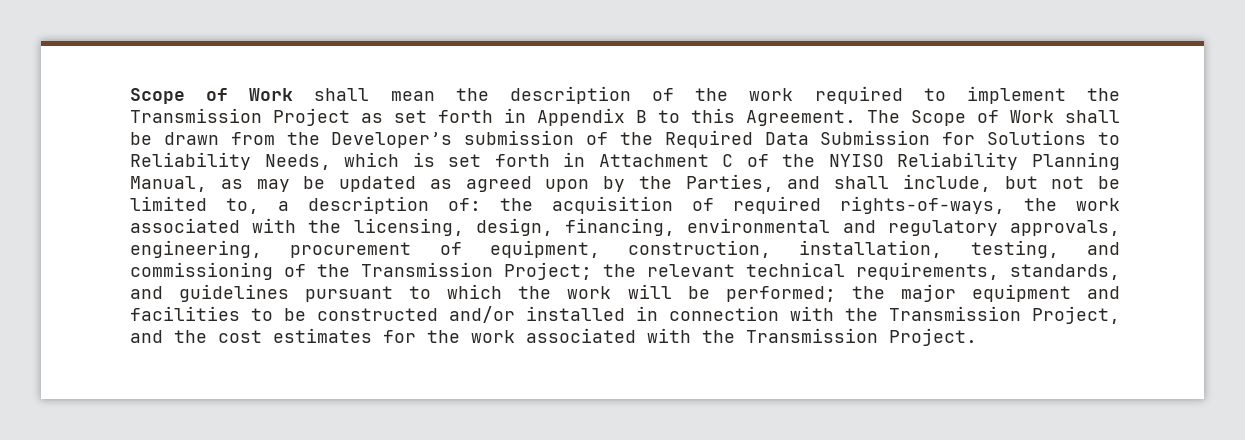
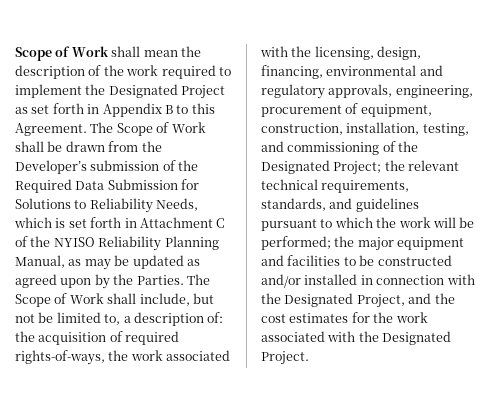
[130,108,262,123] Transmission -> [108,84,178,98] Designated
[685,174,821,192] Parties, and -> [136,274,210,285] [15,293,104,307] Parties. The Scope of Work
[361,262,493,277] Transmission -> [261,160,330,174] Designated
[889,306,1021,321] Transmission -> [284,293,354,307] Designated
[746,328,878,343] Transmission -> [382,331,452,345] Designated

